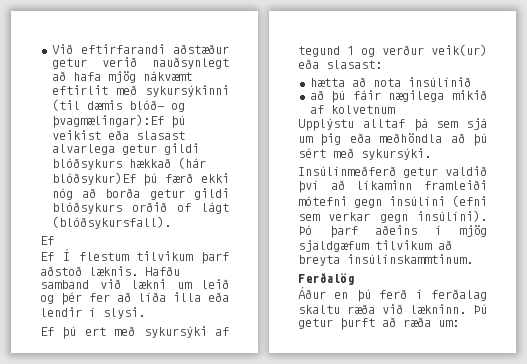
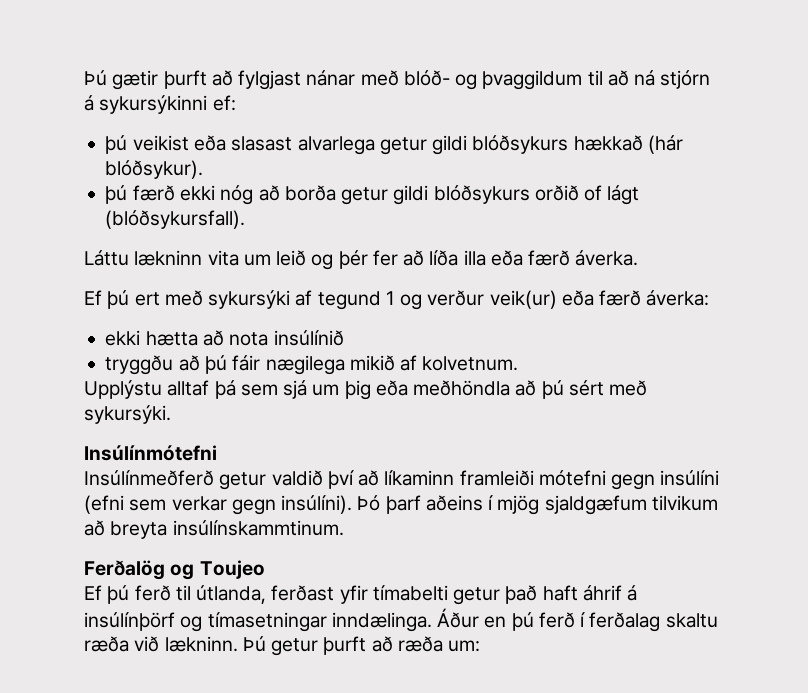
[51,44,229,54] [51,57,229,69] [51,71,192,83] [51,85,229,97] [51,99,185,112] [51,114,164,128] Við eftirfarandi aðstæður getur verið nauðsynlegt að hafa mjög nákvæmt eftirlit með sykursýkinni (til dæmis blóð- og þvagmælingar):Ef -> [84,70,711,90] [84,95,236,114] Þú gætir þurft að fylgjast nánar með blóð- og þvaggildum til að ná stjórn á sykursýkinni ef: //
[51,172,136,185] blóðsykur)Ef -> [105,160,204,179] blóðsykur). //
[40,236,54,245] [40,249,229,264] [40,266,180,276] [40,279,166,289] Ef // Ef Í flestum tilvikum þarf aðstoð læknis. Hafðu samband við lækni -> [84,250,239,266] Láttu lækninn vita
[40,307,145,319] lendir í slysi. -> [528,250,639,266] færð áverka.
[326,60,382,69] slasast: // -> [599,290,710,306] [105,330,141,346] færð áverka: // ekki
(471, 82) none -> [105,355,174,375] tryggðu
[330,105,395,114] kolvetnum -> [422,356,519,371] kolvetnum.
(431, 154) none -> [84,445,217,461] // Insúlínmótefni
(354, 279) // -> [170,560,265,580] [84,585,638,605] [84,612,432,632] og Toujeo // Ef þú ferð til útlanda, ferðast yfir tímabelti getur það haft áhrif á insúlínþörf og tímasetningar inndælinga.

